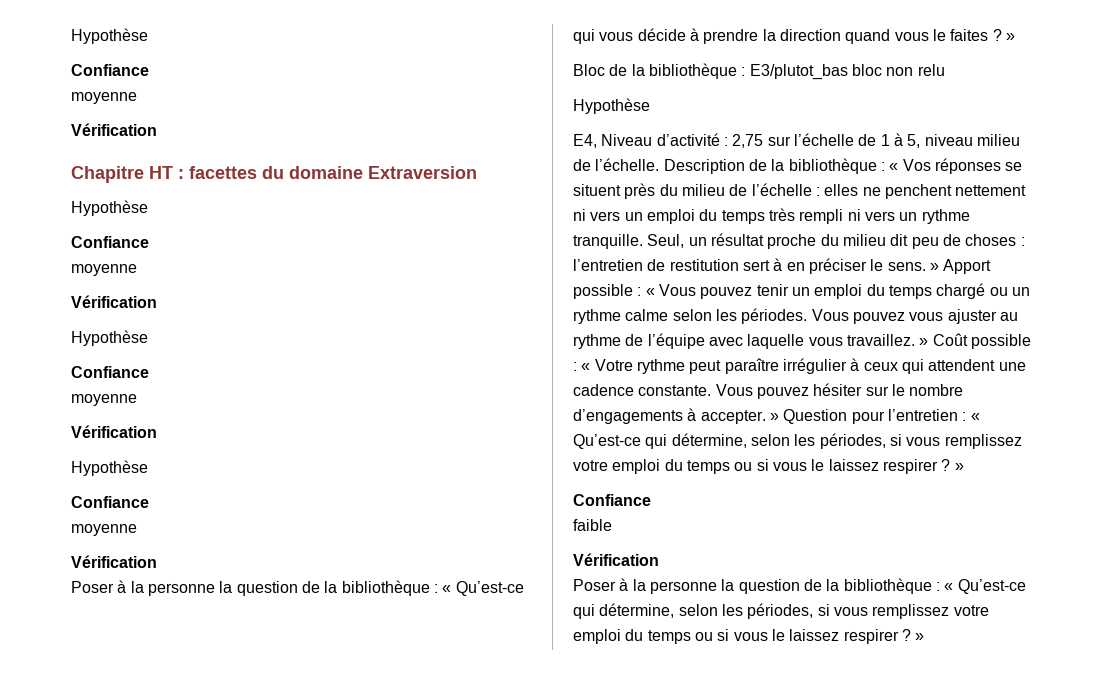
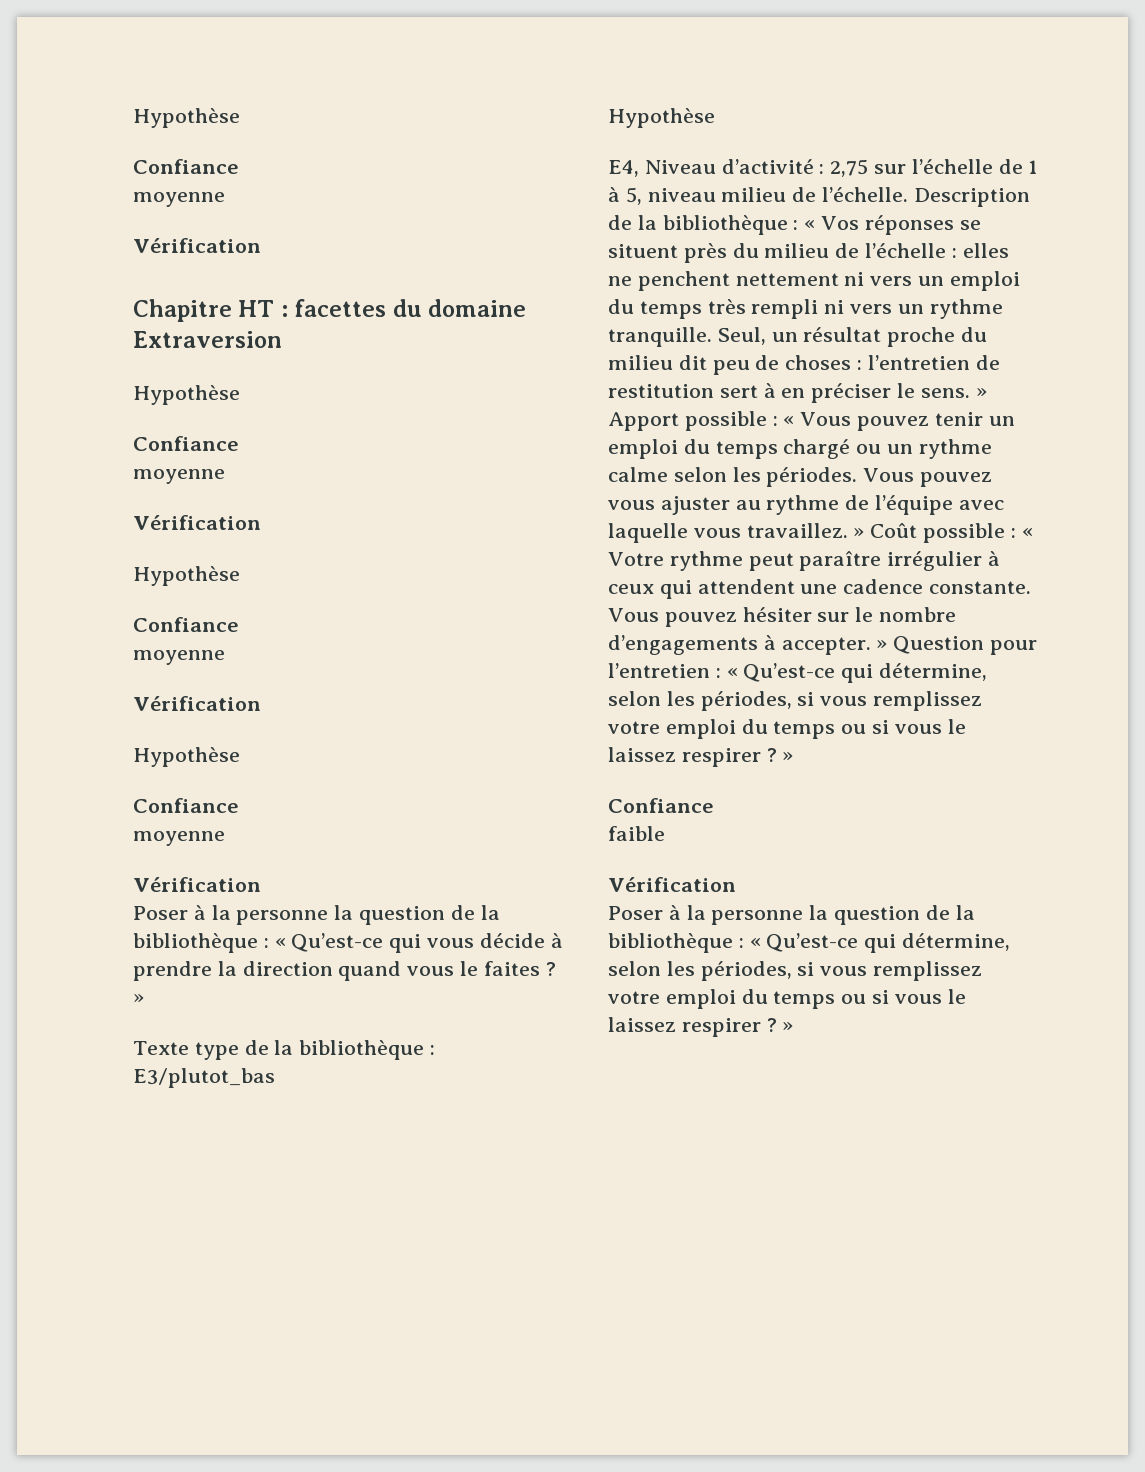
[573,64,605,76] Bloc -> [133,1041,239,1060] Texte type
[851,64,945,76] bloc non relu -> (275, 1078) none

